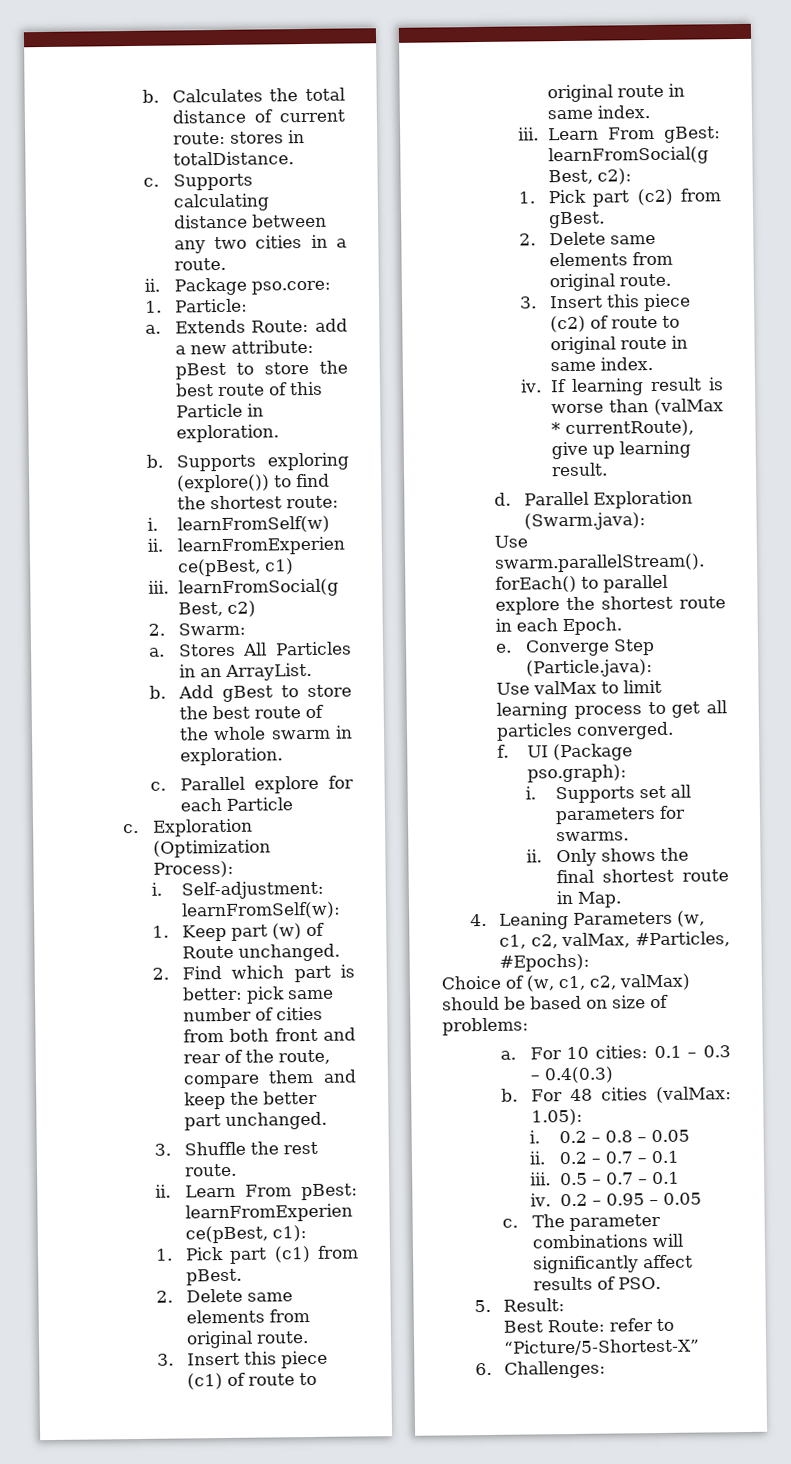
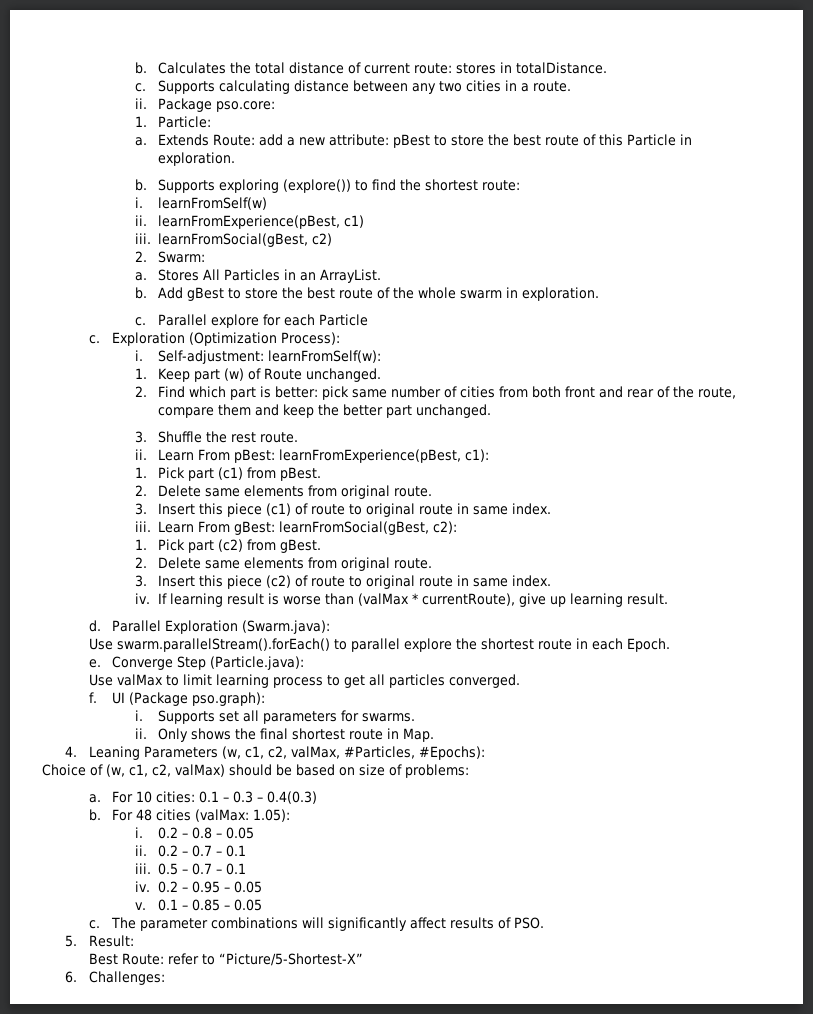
(702, 1198) none -> [135,899,263,911] // v. 0.1 – 0.85 – 0.05

